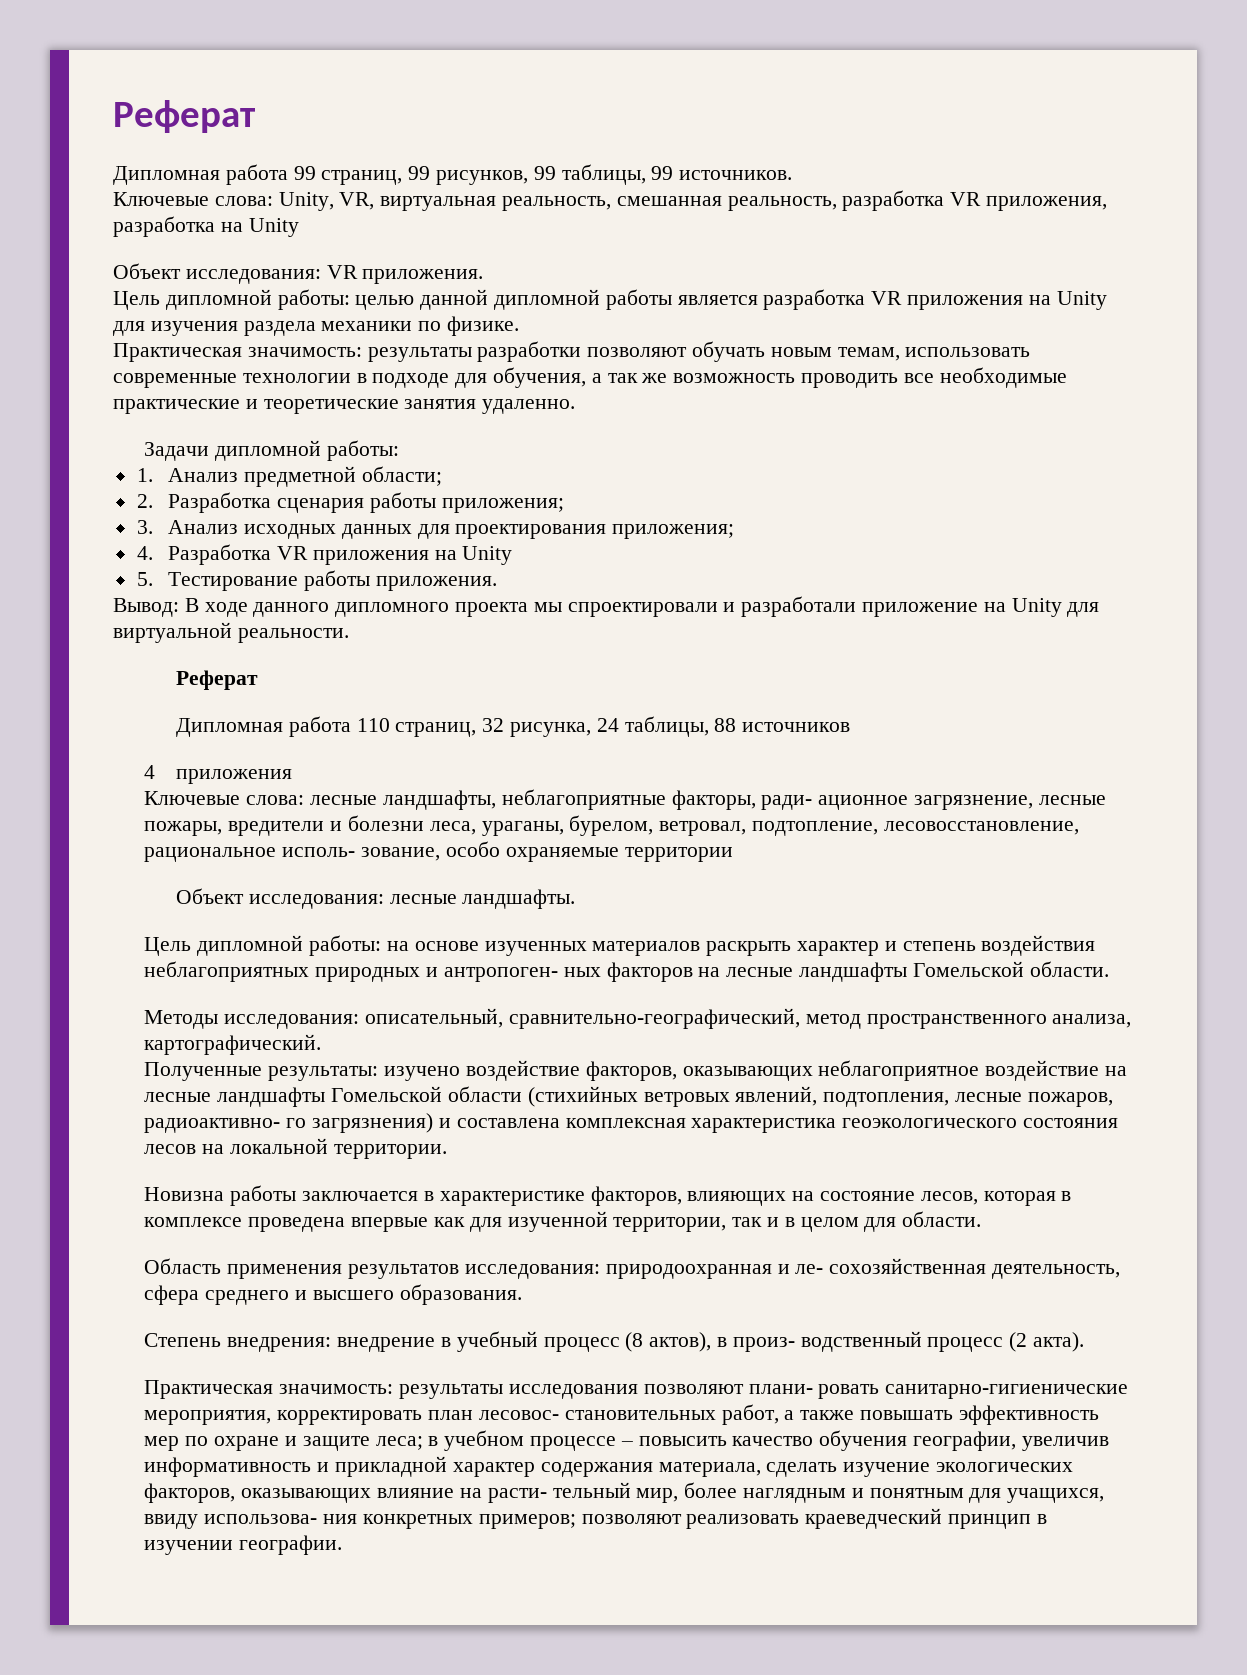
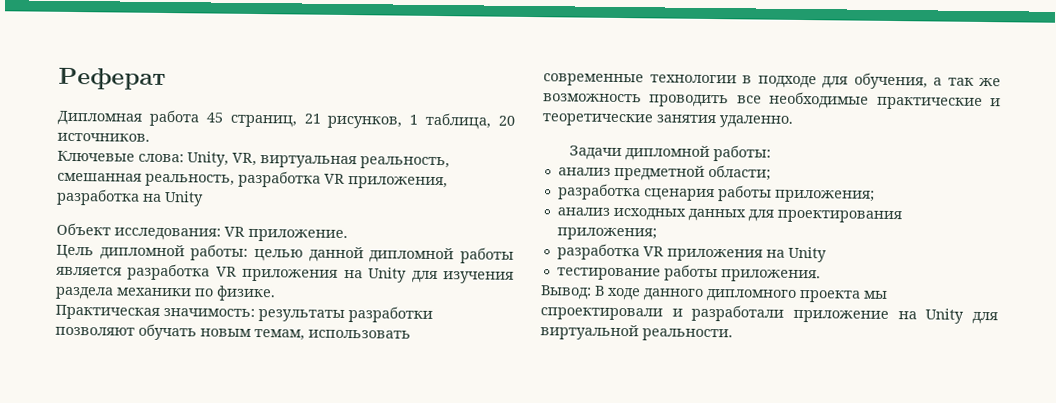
[113,100,255,133] [113,164,674,185] Реферат // Дипломная работа 99 страниц, 99 рисунков, 99 таблицы, 99 -> [58,67,166,91] [57,109,515,130] Реферат // Дипломная работа 45 страниц, 21 рисунков, 1 таблица, 20
[362,269,484,284] приложения. -> [248,228,348,243] приложение.
[136,468,239,482] 1. Анализ -> [557,167,611,176] анализ
[136,492,272,513] 2. Разработка -> [557,183,641,201] разработка
[136,520,239,534] 3. Анализ -> [556,207,610,216] анализ
[136,544,272,565] 4. Разработка -> [556,243,640,261] разработка
[136,572,299,591] 5. Тестирование -> [556,267,661,281] тестирование
[175,670,258,690] [175,716,851,737] [144,765,292,784] [144,789,1106,810] [144,815,1079,836] [144,841,733,862] [175,888,576,909] [144,935,1096,956] [144,961,1109,982] [144,1008,1132,1029] [144,1034,322,1055] [144,1060,1127,1081] [144,1086,1113,1107] [144,1113,1118,1133] [144,1138,447,1159] [144,1185,1072,1206] [144,1211,982,1232] [144,1258,1120,1279] [144,1284,522,1305] [144,1331,1084,1352] [144,1380,1129,1399] [144,1404,1099,1425] [144,1430,1109,1451] [144,1456,1073,1477] [144,1482,1105,1503] [144,1508,1047,1529] [144,1535,343,1555] // Реферат // Дипломная работа 110 страниц, 32 рисунка, 24 таблицы, 88 источников // 4 приложения // Ключевые слова: лесные ландшафты, неблагоприятные факторы, ради- ационное загрязнение, лесные пожары, вредители и болезни леса, ураганы, бурелом, ветровал, подтопление, лесовосстановление, рациональное исполь- зование, особо охраняемые территории // Объект исследования: лесные ландшафты. // Цель дипломной работы: на основе изученных материалов раскрыть характер и степень воздействия неблагоприятных природных и антропоген- ных факторов на лесные ландшафты Гомельской области. // Методы исследования: описательный, сравнительно-географический, метод пространственного анализа, картографический. // Полученные результаты: изучено воздействие факторов, оказывающих неблагоприятное воздействие на лесные ландшафты Гомельской области (стихийных ветровых явлений, подтопления, лесные пожаров, радиоактивно- го загрязнения) и составлена комплексная характеристика геоэкологического состояния лесов на локальной территории. // Новизна работы заключается в характеристике факторов, влияющих на состояние лесов, которая в комплексе проведена впервые как для изученной территории, так и в целом для области. // Область применения результатов исследования: природоохранная и ле- сохозяйственная деятельность, сфера среднего и высшего образования. // Степень внедрения: внедрение в учебный процесс (8 актов), в произ- водственный процесс (2 акта). // Практическая значимость: результаты исследования позволяют плани- ровать санитарно-гигиенические мероприятия, корректировать план лесовос- становительных работ, а также повышать эффективность мер по охране и защите леса; в учебном процессе – повысить качество обучения географии, увеличив информативность и прикладной характер содержания материала, сделать изучение экологических факторов, оказывающих влияние на расти- тельный мир, более наглядным и понятным для учащихся, ввиду использова- ния конкретных примеров; позволяют реализовать краеведческий принцип в изучении географии. -> (733, 335) none

